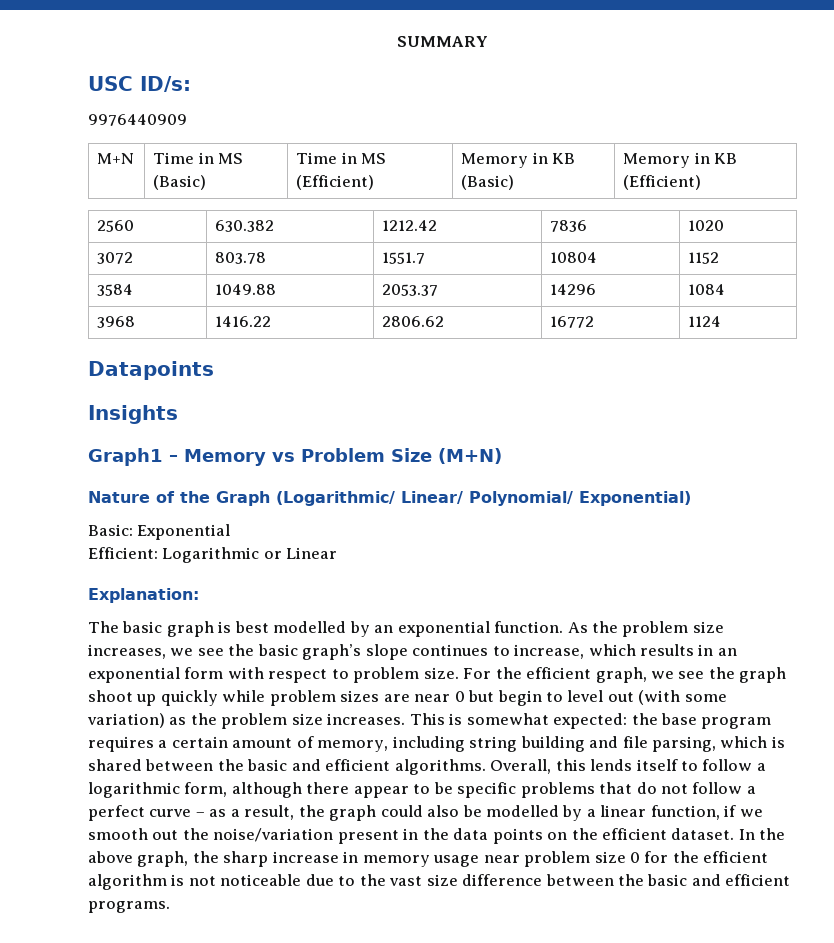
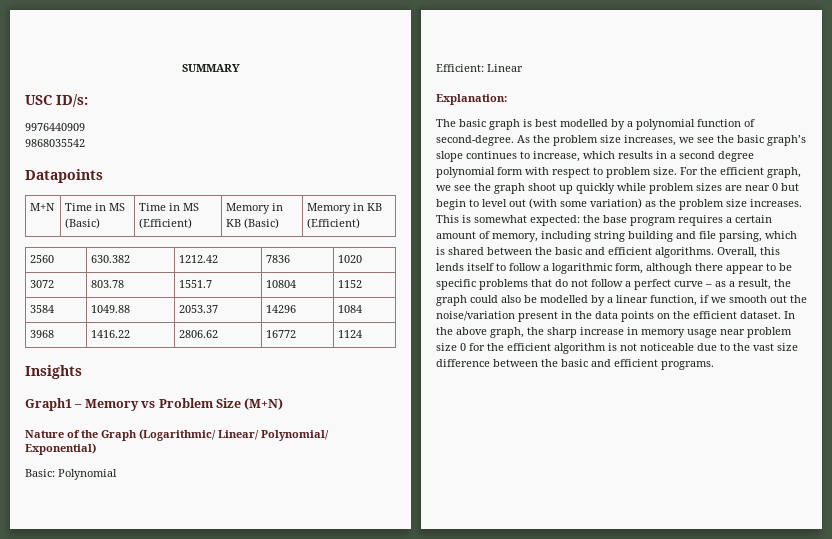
(187, 120) none -> [25,139,85,147] [25,169,103,183] // 9868035542 // Datapoints
[88,361,214,380] // Datapoints -> (363, 334) none
[137,524,231,540] Exponential -> [58,469,117,480] Polynomial
[162,547,282,563] Logarithmic or -> (484, 68) none
[374,621,564,637] an exponential function. -> [627,119,755,130] [436,135,514,146] a polynomial function of second-degree.
[717,648,737,656] [88,667,180,683] an exponential -> [670,151,754,162] [436,167,495,178] a second degree polynomial

